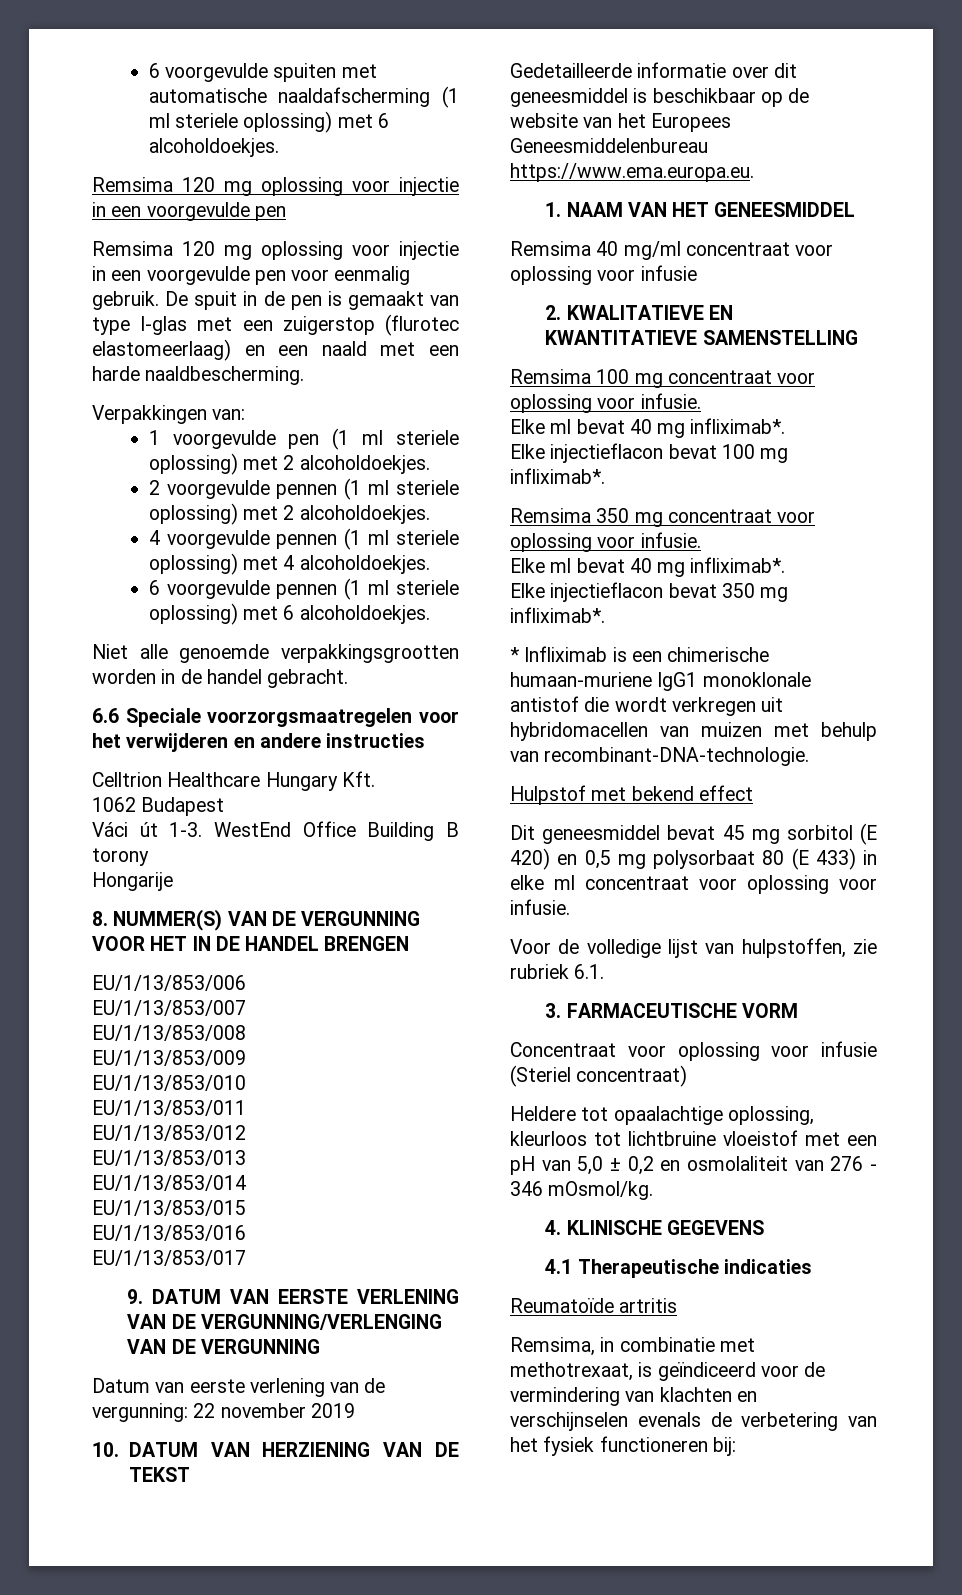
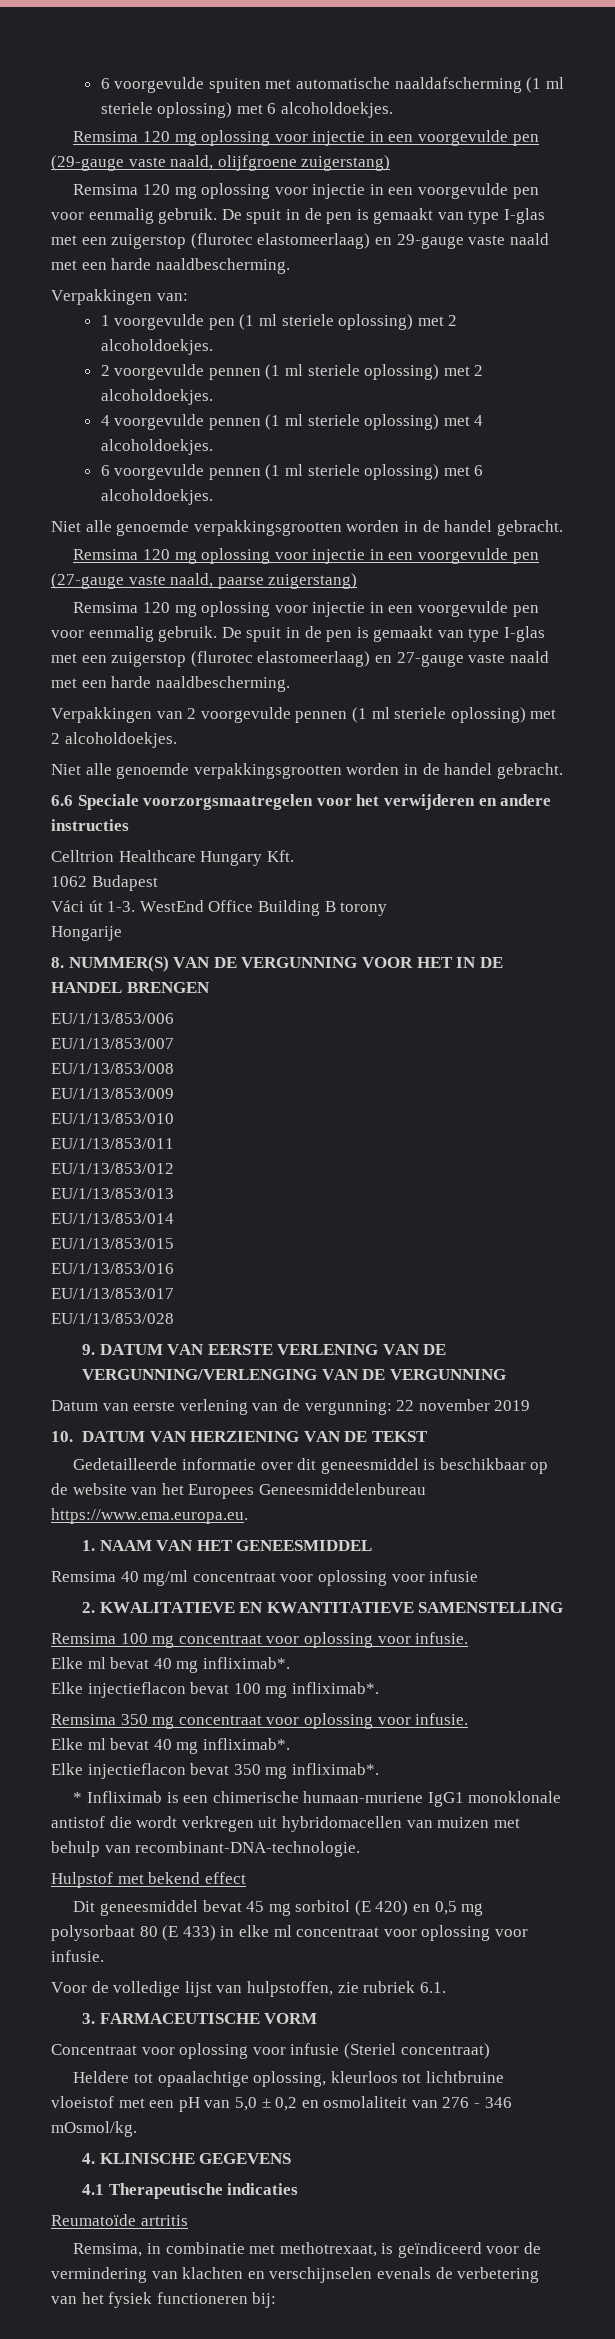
(286, 213) none -> [51,155,391,171] (29-gauge vaste naald, olijfgroene zuigerstang)
[278,345,309,356] een -> [396,234,506,249] 29-gauge vaste
(349, 678) none -> [73,548,539,564] [51,573,358,589] [73,601,539,617] [51,626,546,642] [51,651,549,667] [51,676,290,692] [51,707,557,723] [51,732,177,748] [51,763,563,779] // Remsima 120 mg oplossing voor injectie in een voorgevulde pen (27-gauge vaste naald, paarse zuigerstang) // Remsima 120 mg oplossing voor injectie in een voorgevulde pen voor eenmalig gebruik. De spuit in de pen is gemaakt van type I-glas met een zuigerstop (flurotec elastomeerlaag) en 27-gauge vaste naald met een harde naaldbescherming. // Verpakkingen van 2 voorgevulde pennen (1 ml steriele oplossing) met 2 alcoholdoekjes. // Niet alle genoemde verpakkingsgrootten worden in de handel gebracht.
(246, 1258) none -> [51,1313,174,1324] // EU/1/13/853/028

